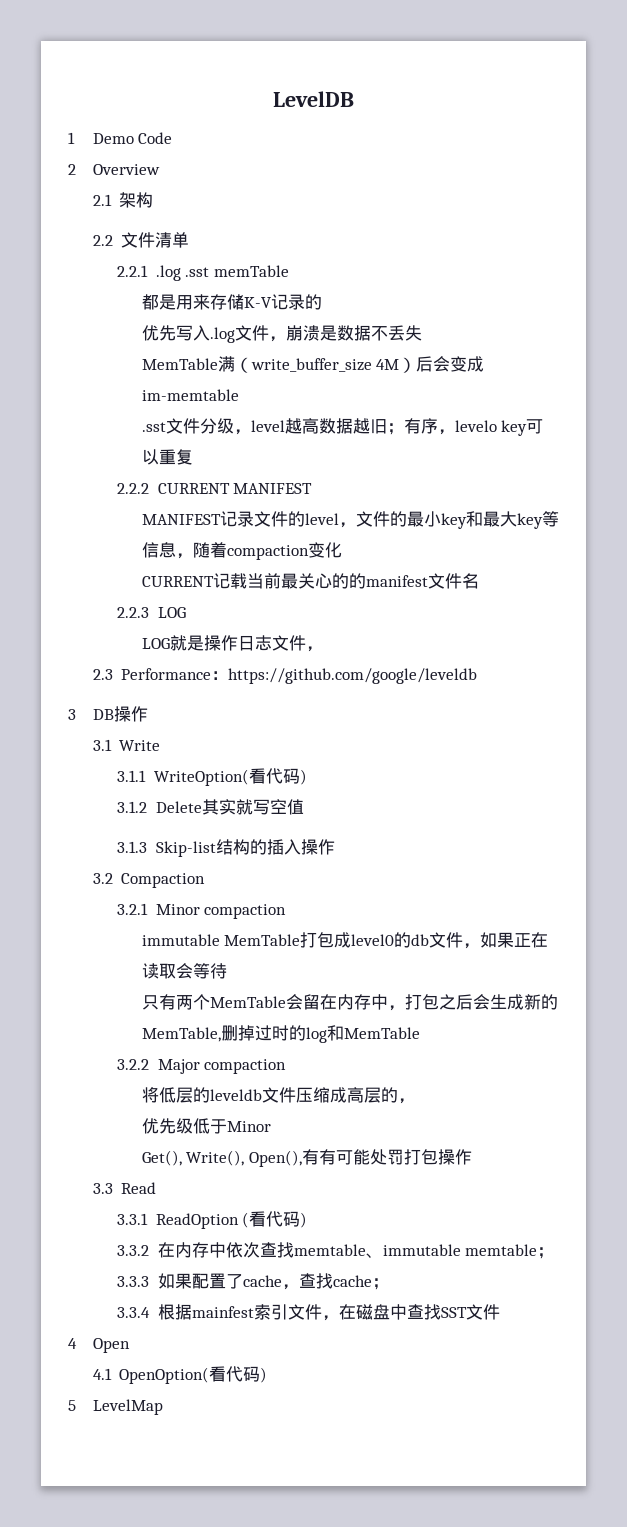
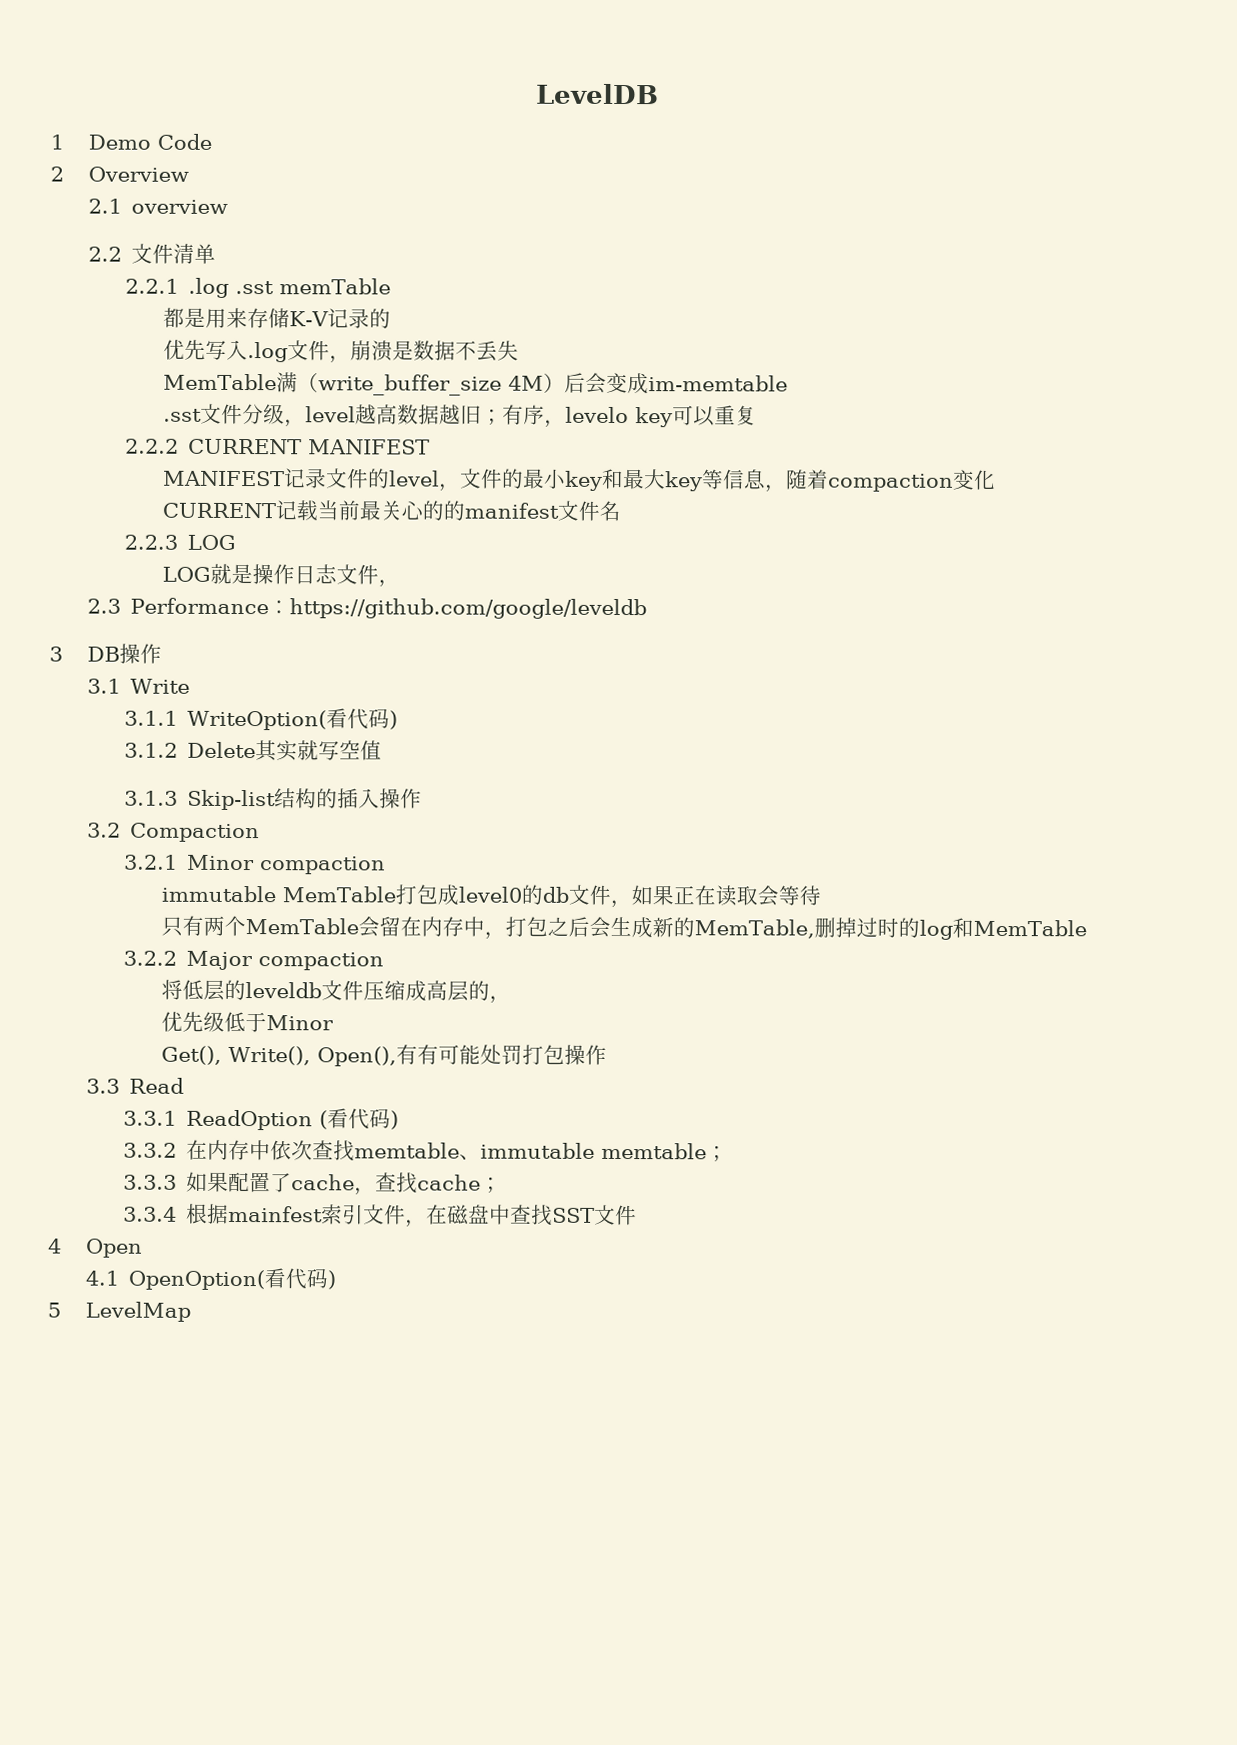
[119,192,154,208] 架构 -> [130,199,228,214] overview

